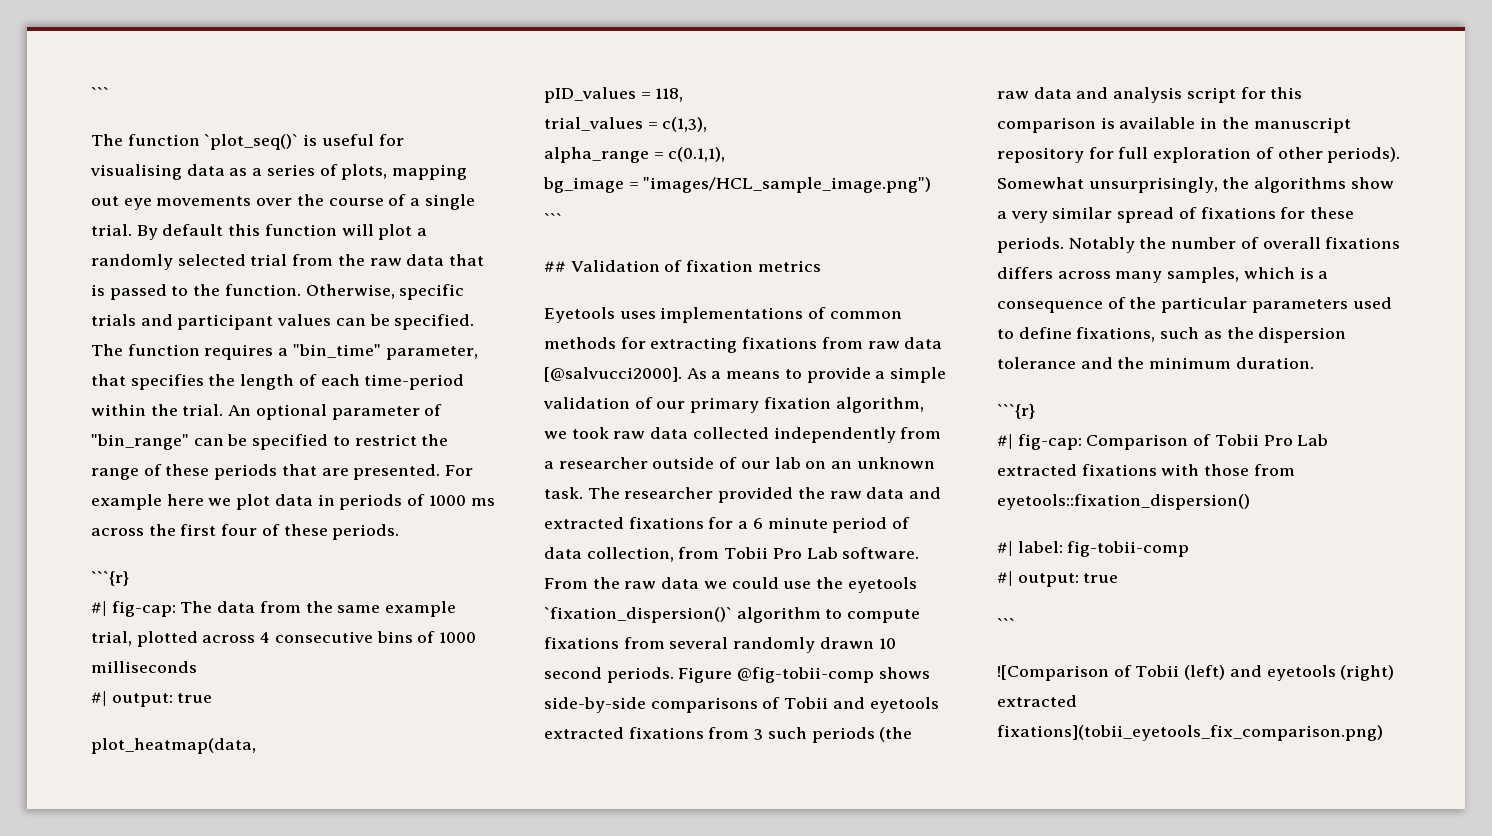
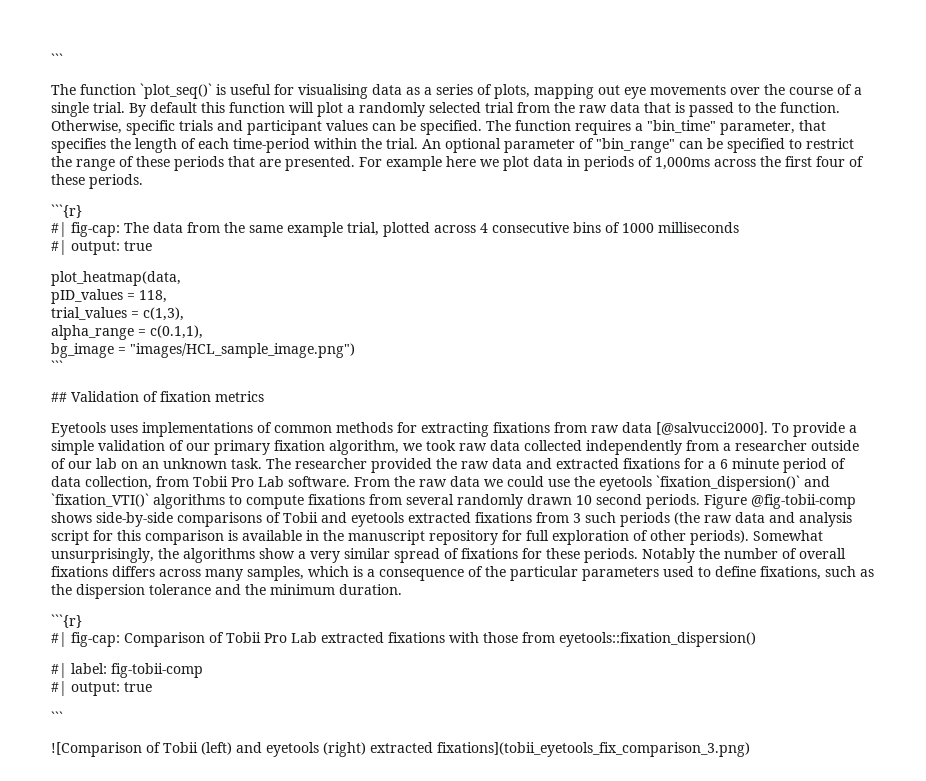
[428,495,495,506] 1000 ms -> [655,157,710,170] 1,000ms
[686,368,802,379] As a means to -> [772,423,789,433] To
[736,607,821,623] algorithm -> [804,476,830,487] [51,493,225,509] and `fixation_VTI()` algorithms
[997,725,1383,741] fixations](tobii_eyetools_fix_comparison.png) -> [437,742,750,757] fixations](tobii_eyetools_fix_comparison_3.png)

